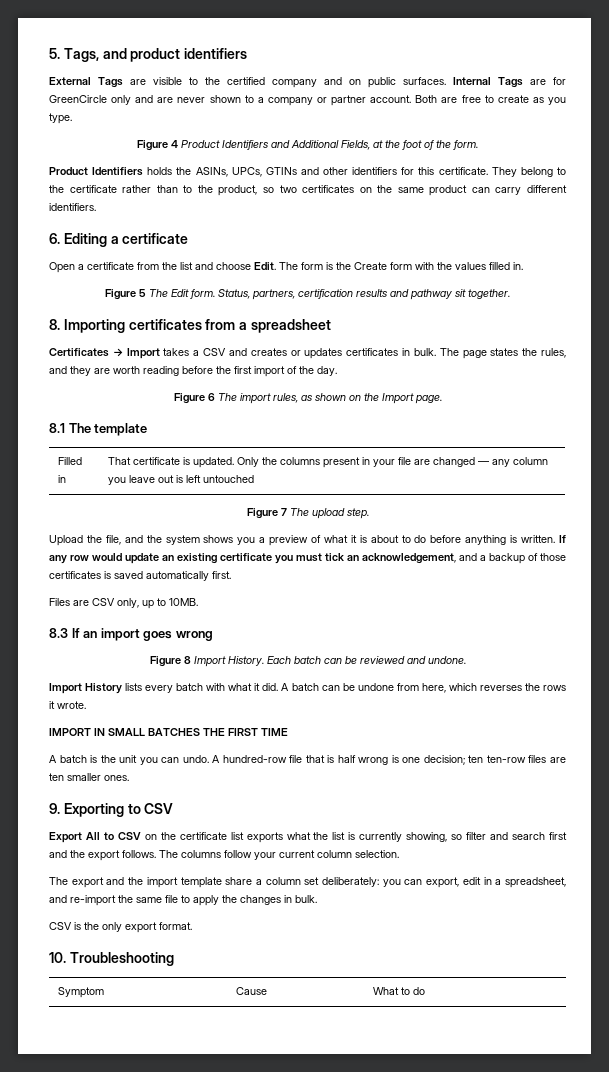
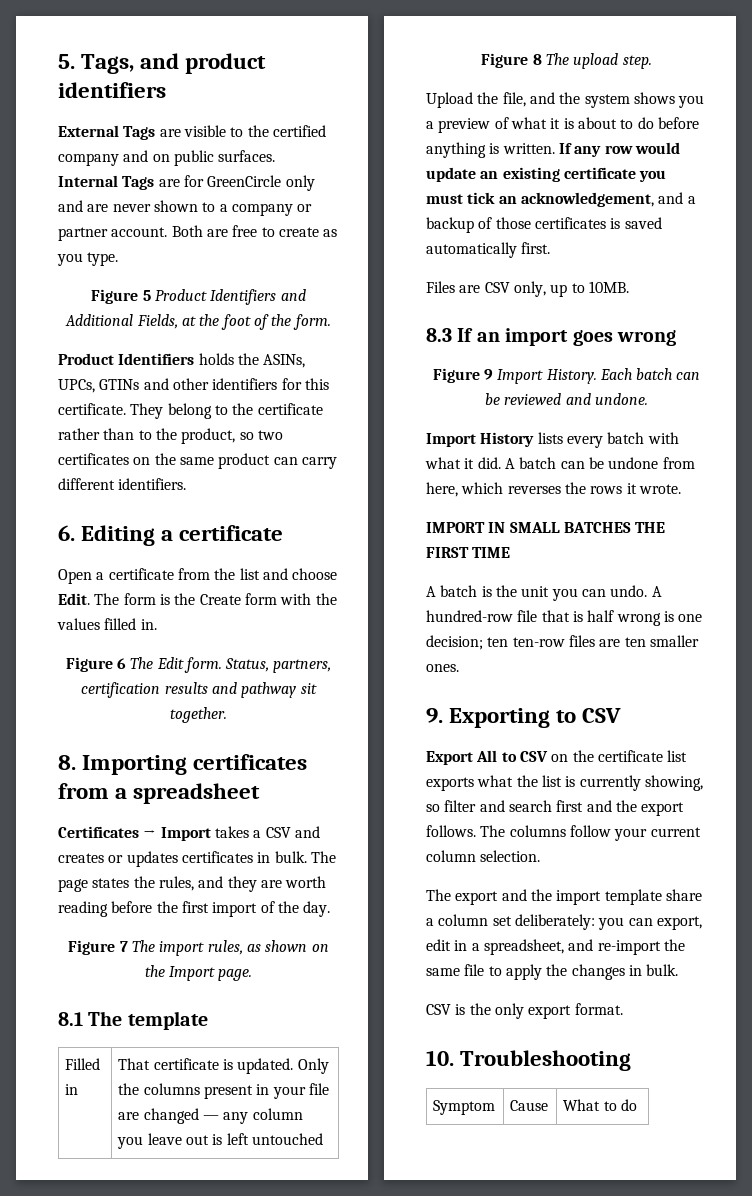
[171,140,178,148] 4 -> [142,290,151,301] 5
[139,289,146,297] 5 -> [116,658,126,669] 6
[207,393,215,401] 6 -> [119,941,128,952] 7
[280,508,287,516] 7 -> [532,54,542,65] 8
[183,656,191,664] 8 -> [483,369,493,380] 9

